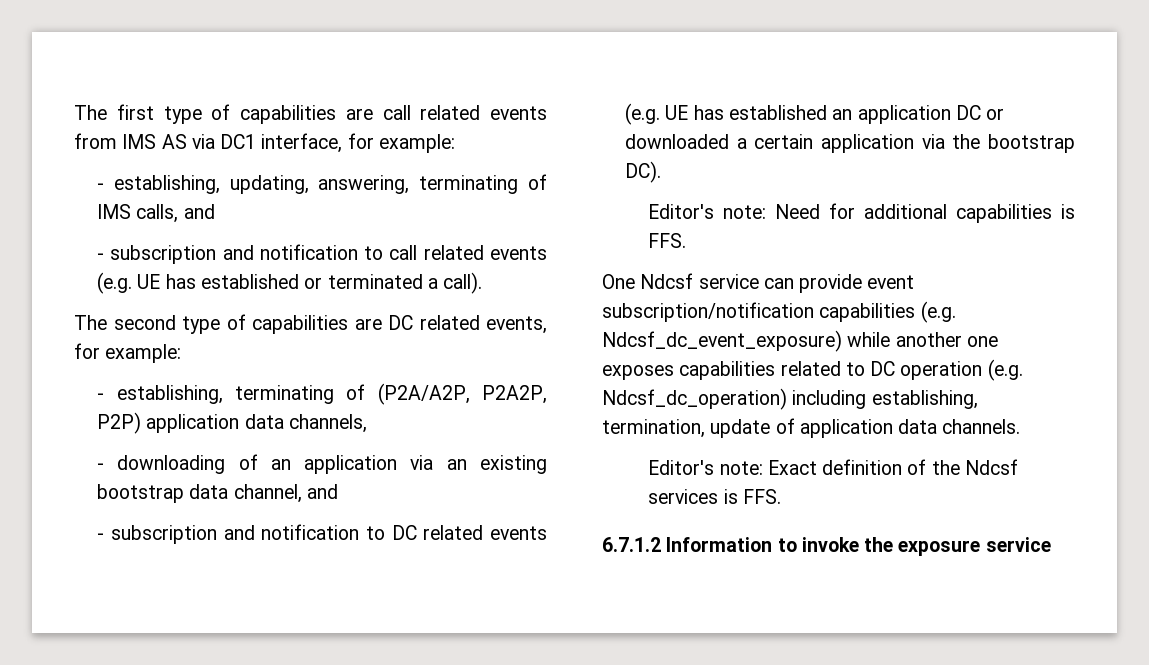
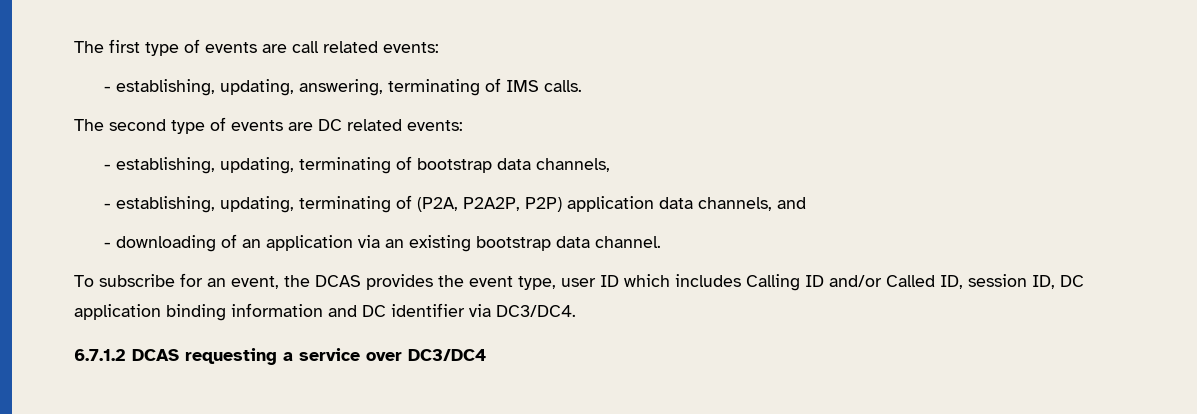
[240,105,336,124] capabilities -> [205,42,257,53] events
[490,106,547,120] [74,133,455,153] events from IMS AS via DC1 interface, for example: -> [383,42,439,53] events:
[136,204,215,223] [97,244,547,264] [97,272,483,294] calls, and // - subscription and notification to call related events (e.g. UE has established or terminated a call). -> [544,80,583,92] calls.
[252,315,348,334] capabilities -> [231,120,283,131] events
[486,316,547,334] [74,343,182,363] [97,383,470,405] events, for example: // - establishing, terminating of (P2A/A2P, -> [407,120,463,131] [104,156,611,174] [104,195,459,213] events: // - establishing, updating, terminating of bootstrap data channels, // - establishing, updating, terminating of (P2A,
(367, 423) none -> [777,197,807,209] and
[233,484,338,503] [97,524,547,544] [625,103,1005,125] [625,134,1075,153] [625,161,662,183] [648,203,1075,223] [648,233,687,248] [602,273,915,293] [602,301,956,323] [602,330,998,352] [602,359,1023,381] [602,388,978,410] [602,418,1021,438] [648,459,1018,475] [648,489,781,504] [602,537,1051,556] channel, and // - subscription and notification to DC related events (e.g. UE has established an application DC or downloaded a certain application via the bootstrap DC). // Editor's note: Need for additional capabilities is FFS. // One Ndcsf service can provide event subscription/notification capabilities (e.g. Ndcsf_dc_event_exposure) while another one exposes capabilities related to DC operation (e.g. Ndcsf_dc_operation) including establishing, termination, update of application data channels. // Editor's note: Exact definition of the Ndcsf services is FFS. // 6.7.1.2 Information to invoke the exposure service -> [595,236,662,248] [74,273,1084,291] [74,303,576,321] [74,348,486,365] channel. // To subscribe for an event, the DCAS provides the event type, user ID which includes Calling ID and/or Called ID, session ID, DC application binding information and DC identifier via DC3/DC4. // 6.7.1.2 DCAS requesting a service over DC3/DC4

